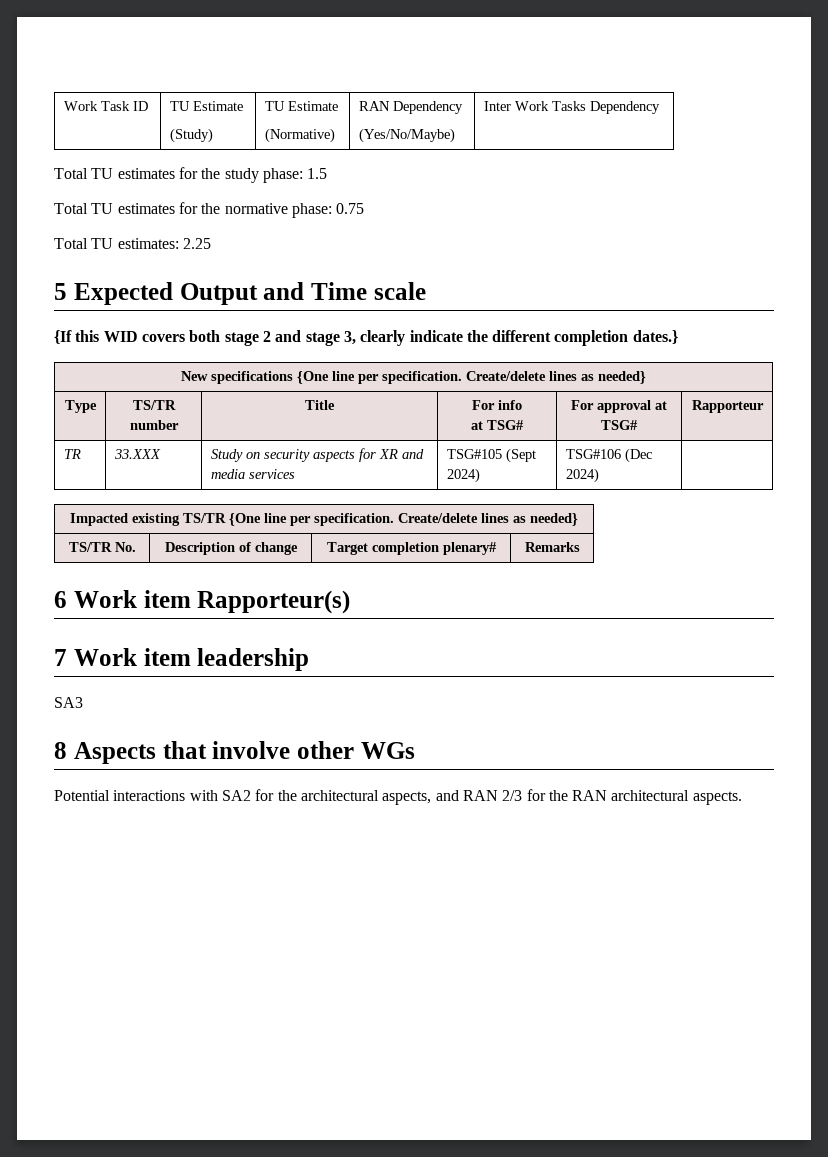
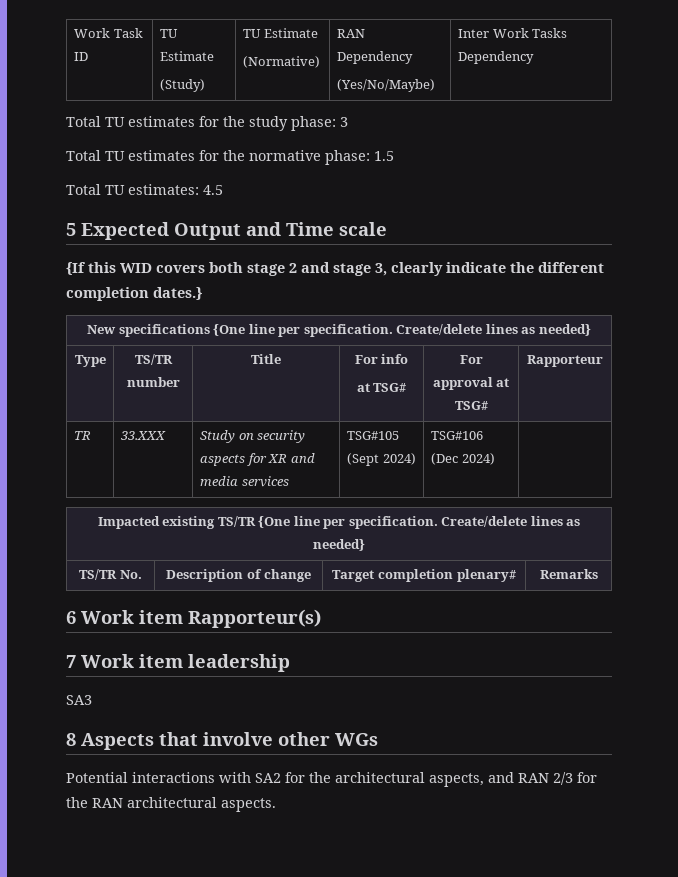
[307,168,328,179] 1.5 -> [340,117,348,127] 3
[336,203,365,214] 0.75 -> [374,151,394,161] 1.5
[182,238,211,249] 2.25 -> [203,185,223,195] 4.5

